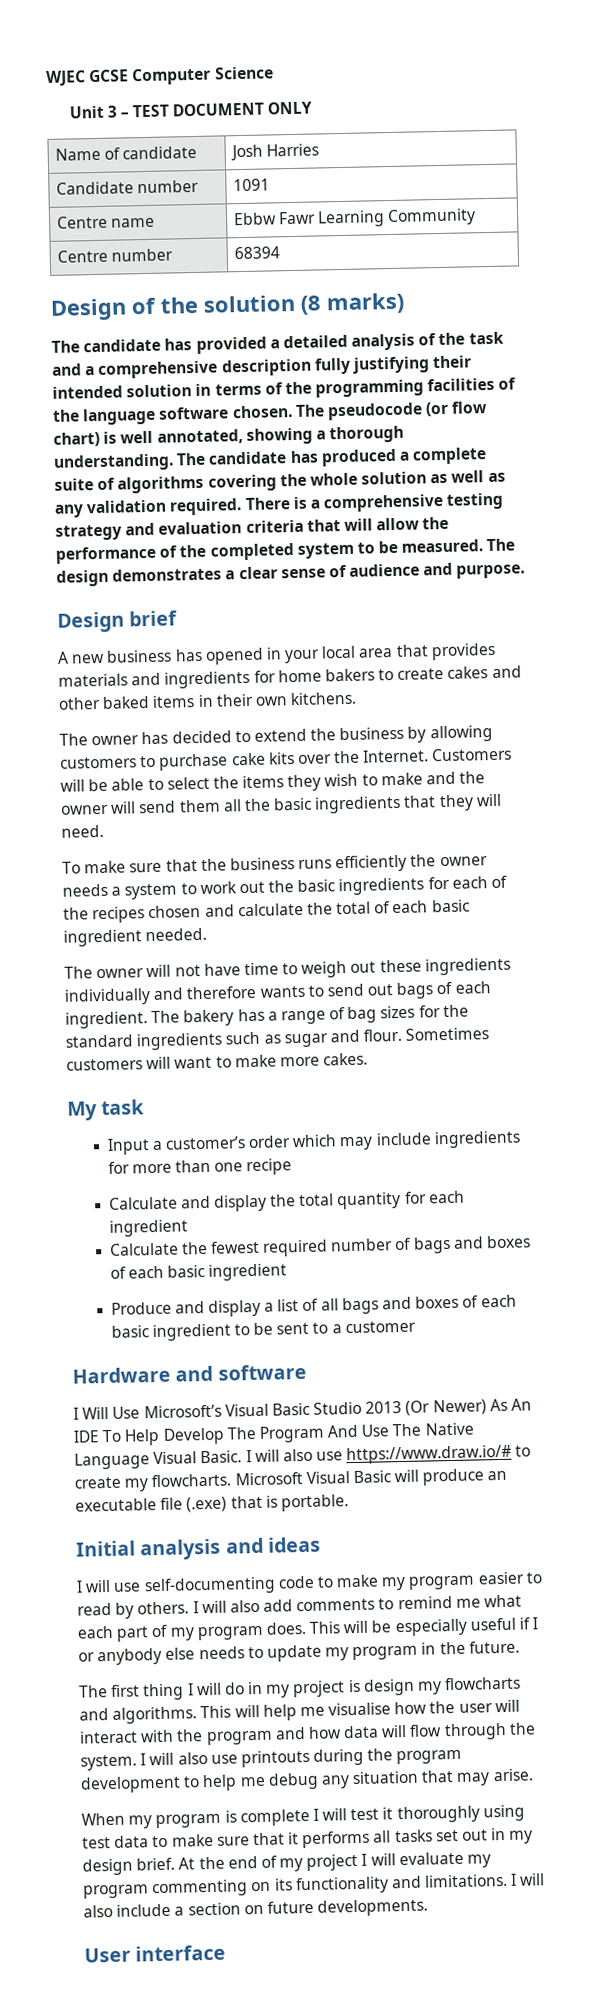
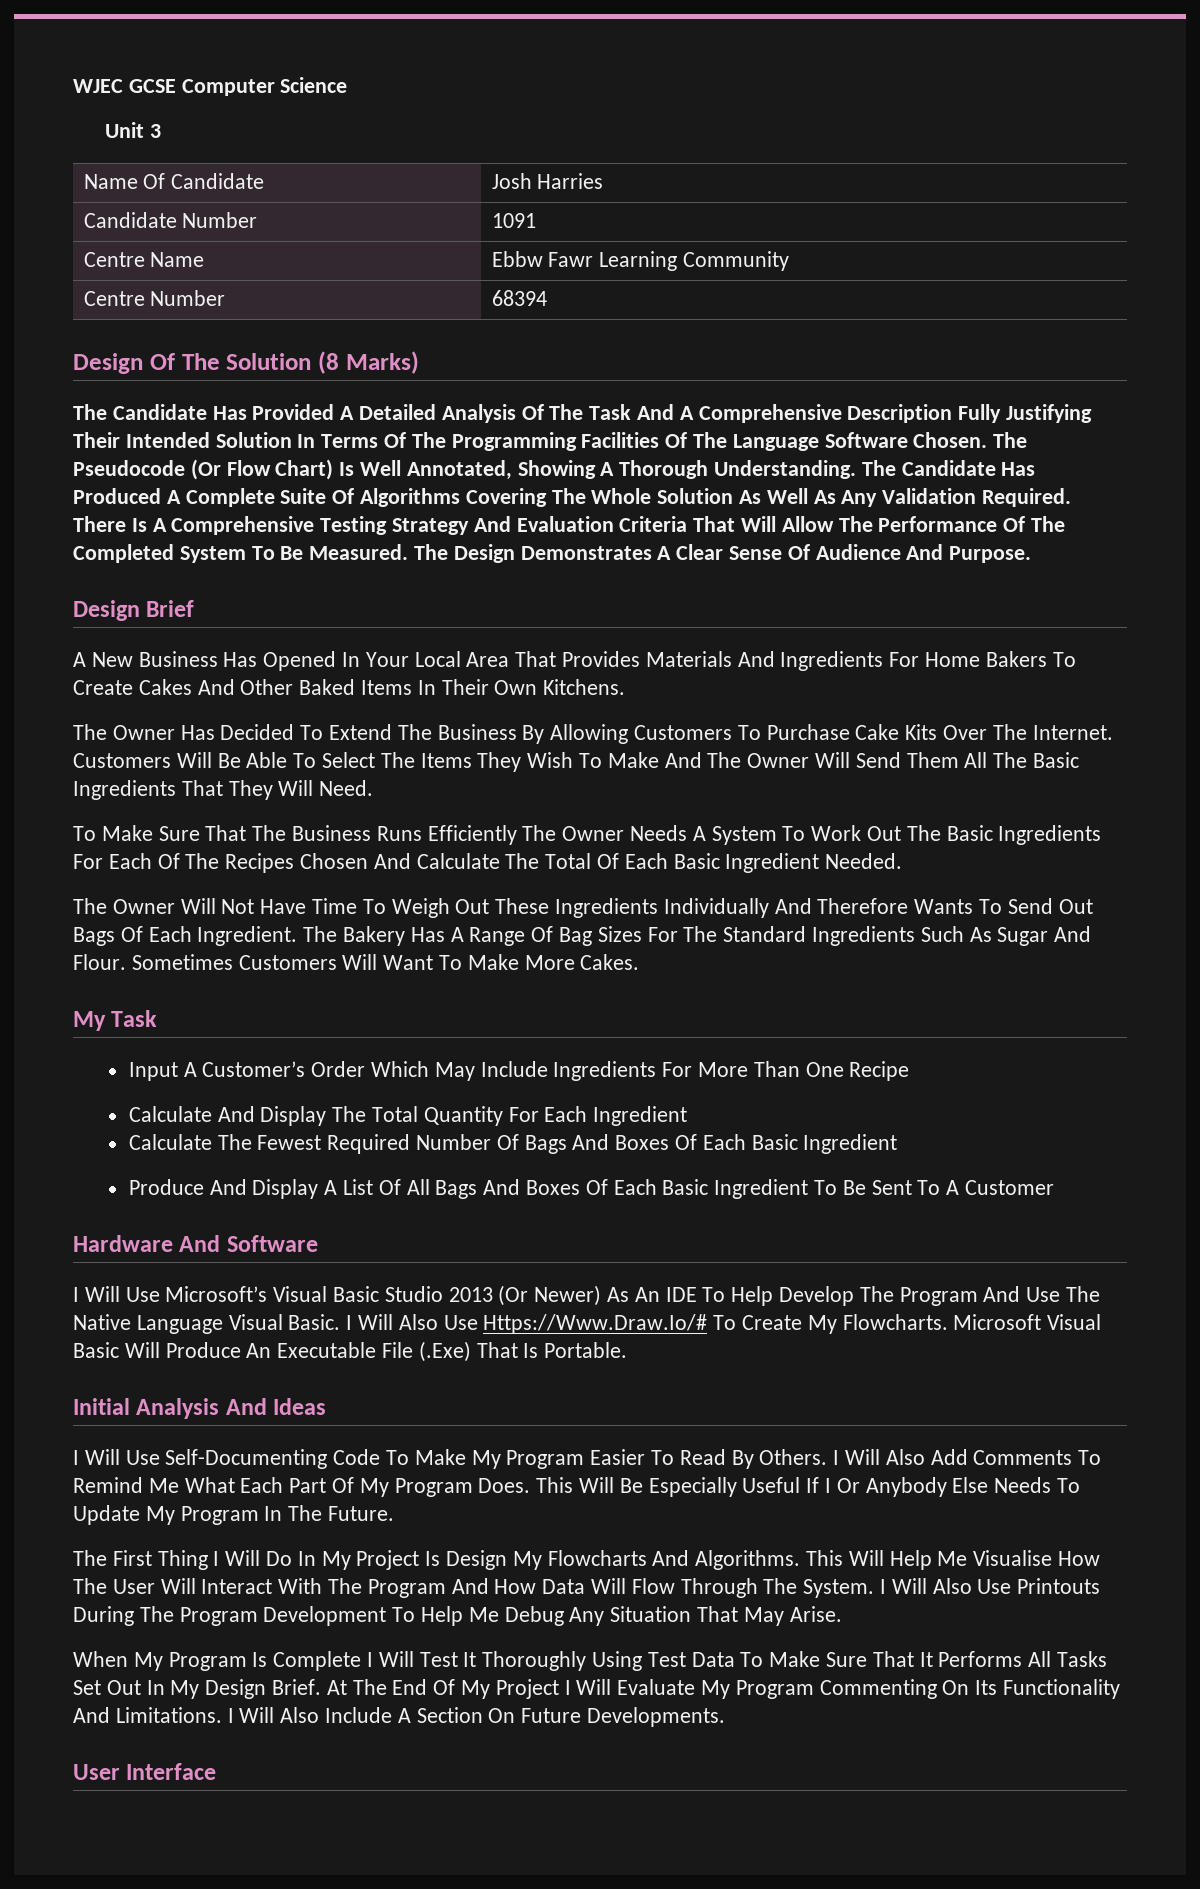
[119,101,313,118] [54,145,198,161] – TEST DOCUMENT ONLY // Name of candidate -> [83,173,265,189] // Name Of Candidate
[136,179,199,194] number -> [182,212,258,228] Number
[110,217,155,228] name -> [150,252,205,267] Name
[110,248,173,262] number -> [150,290,226,306] Number
[131,292,405,315] [51,331,504,354] [52,355,473,379] [52,377,517,399] [52,401,489,426] [53,425,405,447] [53,447,488,472] [54,470,506,494] [54,492,505,518] [55,516,450,541] [55,538,516,564] [56,562,526,587] [57,610,179,633] [57,642,496,665] [58,665,522,689] [58,691,358,710] [59,725,493,746] [60,747,513,771] [60,771,486,792] [61,793,502,815] [61,824,104,838] [62,854,488,874] [62,875,508,900] [63,899,470,924] [63,927,208,947] [64,957,511,979] [64,981,491,1006] [65,1004,469,1029] [65,1027,490,1051] [66,1052,369,1071] [67,1099,146,1121] of the solution (8 marks) // The candidate has provided a detailed analysis of the task and a comprehensive description fully justifying their intended solution in terms of the programming facilities of the language software chosen. The pseudocode (or flow chart) is well annotated, showing a thorough understanding. The candidate has produced a complete suite of algorithms covering the whole solution as well as any validation required. There is a comprehensive testing strategy and evaluation criteria that will allow the performance of the completed system to be measured. The design demonstrates a clear sense of audience and purpose. // Design brief // A new business has opened in your local area that provides materials and ingredients for home bakers to create cakes and other baked items in their own kitchens. // The owner has decided to extend the business by allowing customers to purchase cake kits over the Internet. Customers will be able to select the items they wish to make and the owner will send them all the basic ingredients that they will need. // To make sure that the business runs efficiently the owner needs a system to work out the basic ingredients for each of the recipes chosen and calculate the total of each basic ingredient needed. // The owner will not have time to weigh out these ingredients individually and therefore wants to send out bags of each ingredient. The bakery has a range of bag sizes for the standard ingredients such as sugar and flour. Sometimes customers will want to make more cakes. // My task -> [149,351,419,374] [73,404,1093,423] [73,432,1028,451] [73,459,1036,480] [73,488,1072,507] [73,516,1066,535] [73,544,1032,563] [73,600,195,621] [73,651,1076,671] [73,679,626,695] [73,724,1113,744] [73,752,1080,772] [73,780,374,800] [73,825,1102,845] [73,853,903,873] [73,898,1093,918] [73,926,1092,946] [73,954,640,970] [73,1010,158,1031] Of The Solution (8 Marks) // The Candidate Has Provided A Detailed Analysis Of The Task And A Comprehensive Description Fully Justifying Their Intended Solution In Terms Of The Programming Facilities Of The Language Software Chosen. The Pseudocode (Or Flow Chart) Is Well Annotated, Showing A Thorough Understanding. The Candidate Has Produced A Complete Suite Of Algorithms Covering The Whole Solution As Well As Any Validation Required. There Is A Comprehensive Testing Strategy And Evaluation Criteria That Will Allow The Performance Of The Completed System To Be Measured. The Design Demonstrates A Clear Sense Of Audience And Purpose. // Design Brief // A New Business Has Opened In Your Local Area That Provides Materials And Ingredients For Home Bakers To Create Cakes And Other Baked Items In Their Own Kitchens. // The Owner Has Decided To Extend The Business By Allowing Customers To Purchase Cake Kits Over The Internet. Customers Will Be Able To Select The Items They Wish To Make And The Owner Will Send Them All The Basic Ingredients That They Will Need. // To Make Sure That The Business Runs Efficiently The Owner Needs A System To Work Out The Basic Ingredients For Each Of The Recipes Chosen And Calculate The Total Of Each Basic Ingredient Needed. // The Owner Will Not Have Time To Weigh Out These Ingredients Individually And Therefore Wants To Send Out Bags Of Each Ingredient. The Bakery Has A Range Of Bag Sizes For The Standard Ingredients Such As Sugar And Flour. Sometimes Customers Will Want To Make More Cakes. // My Task
[151,1130,521,1151] [107,1158,293,1176] [108,1190,465,1212] [108,1219,188,1237] [108,1235,532,1257] [109,1263,288,1281] [110,1294,517,1317] [110,1320,416,1342] a customer’s order which may include ingredients for more than one recipe // Calculate and display the total quantity for each ingredient // Calculate the fewest required number of bags and boxes of each basic ingredient // Produce and display a list of all bags and boxes of each basic ingredient to be sent to a customer -> [183,1061,910,1081] [128,1106,688,1126] [128,1134,898,1154] [128,1179,1055,1199] A Customer’s Order Which May Include Ingredients For More Than One Recipe // Calculate And Display The Total Quantity For Each Ingredient // Calculate The Fewest Required Number Of Bags And Boxes Of Each Basic Ingredient // Produce And Display A List Of All Bags And Boxes Of Each Basic Ingredient To Be Sent To A Customer
[175,1363,307,1382] and software -> [179,1235,318,1252] And Software
[254,1444,532,1465] [74,1468,508,1492] [75,1494,349,1513] [76,1536,321,1561] [76,1571,543,1596] [77,1594,523,1619] [77,1617,539,1642] [78,1640,520,1666] [79,1676,522,1701] [79,1699,520,1724] [79,1722,536,1746] [80,1748,463,1771] [80,1768,534,1794] [81,1804,525,1829] [82,1827,534,1849] [82,1851,492,1876] [83,1873,546,1899] [83,1898,429,1918] [84,1944,227,1963] will also use https://www.draw.io/# to create my flowcharts. Microsoft Visual Basic will produce an executable file (.exe) that is portable. // Initial analysis and ideas // I will use self-documenting code to make my program easier to read by others. I will also add comments to remind me what each part of my program does. This will be especially useful if I or anybody else needs to update my program in the future. // The first thing I will do in my project is design my flowcharts and algorithms. This will help me visualise how the user will interact with the program and how data will flow through the system. I will also use printouts during the program development to help me debug any situation that may arise. // When my program is complete I will test it thoroughly using test data to make sure that it performs all tasks set out in my design brief. At the end of my project I will evaluate my program commenting on its functionality and limitations. I will also include a section on future developments. // User interface -> [358,1314,1102,1334] [73,1341,628,1362] [73,1398,327,1419] [73,1449,1102,1469] [73,1477,1081,1497] [73,1505,395,1525] [73,1550,1101,1570] [73,1578,1101,1598] [73,1606,842,1626] [73,1651,1108,1671] [73,1679,1121,1699] [73,1707,726,1727] [73,1763,217,1780] Will Also Use Https://Www.Draw.Io/# To Create My Flowcharts. Microsoft Visual Basic Will Produce An Executable File (.Exe) That Is Portable. // Initial Analysis And Ideas // I Will Use Self-Documenting Code To Make My Program Easier To Read By Others. I Will Also Add Comments To Remind Me What Each Part Of My Program Does. This Will Be Especially Useful If I Or Anybody Else Needs To Update My Program In The Future. // The First Thing I Will Do In My Project Is Design My Flowcharts And Algorithms. This Will Help Me Visualise How The User Will Interact With The Program And How Data Will Flow Through The System. I Will Also Use Printouts During The Program Development To Help Me Debug Any Situation That May Arise. // When My Program Is Complete I Will Test It Thoroughly Using Test Data To Make Sure That It Performs All Tasks Set Out In My Design Brief. At The End Of My Project I Will Evaluate My Program Commenting On Its Functionality And Limitations. I Will Also Include A Section On Future Developments. // User Interface

